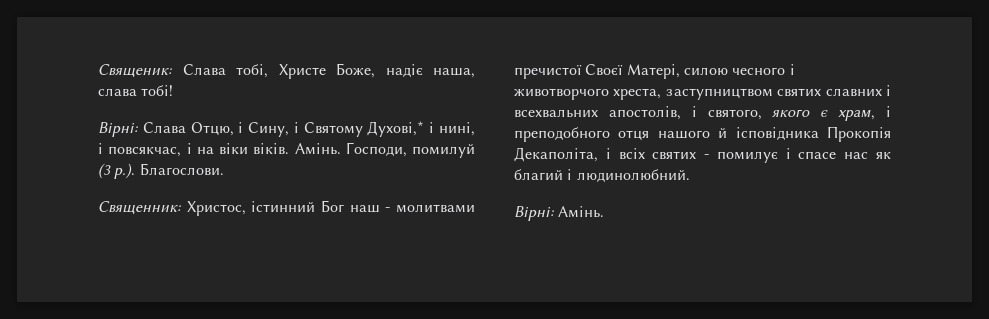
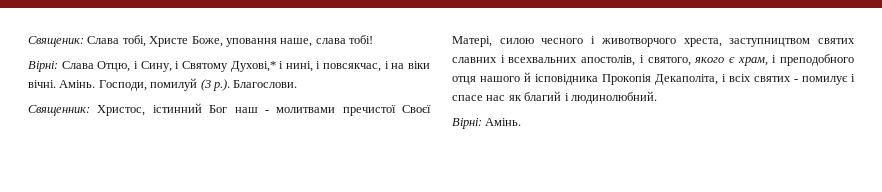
[385,64,475,78] надіє наша, -> [225,38,313,47] уповання наше,
[253,143,290,155] віків. -> [28,80,56,88] вічні.

